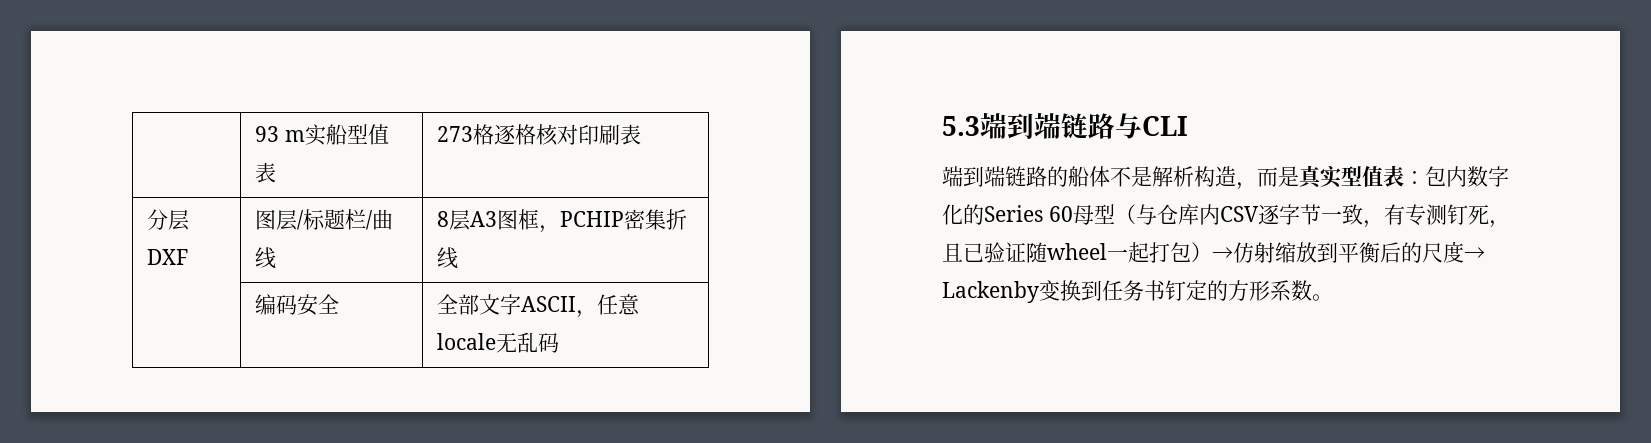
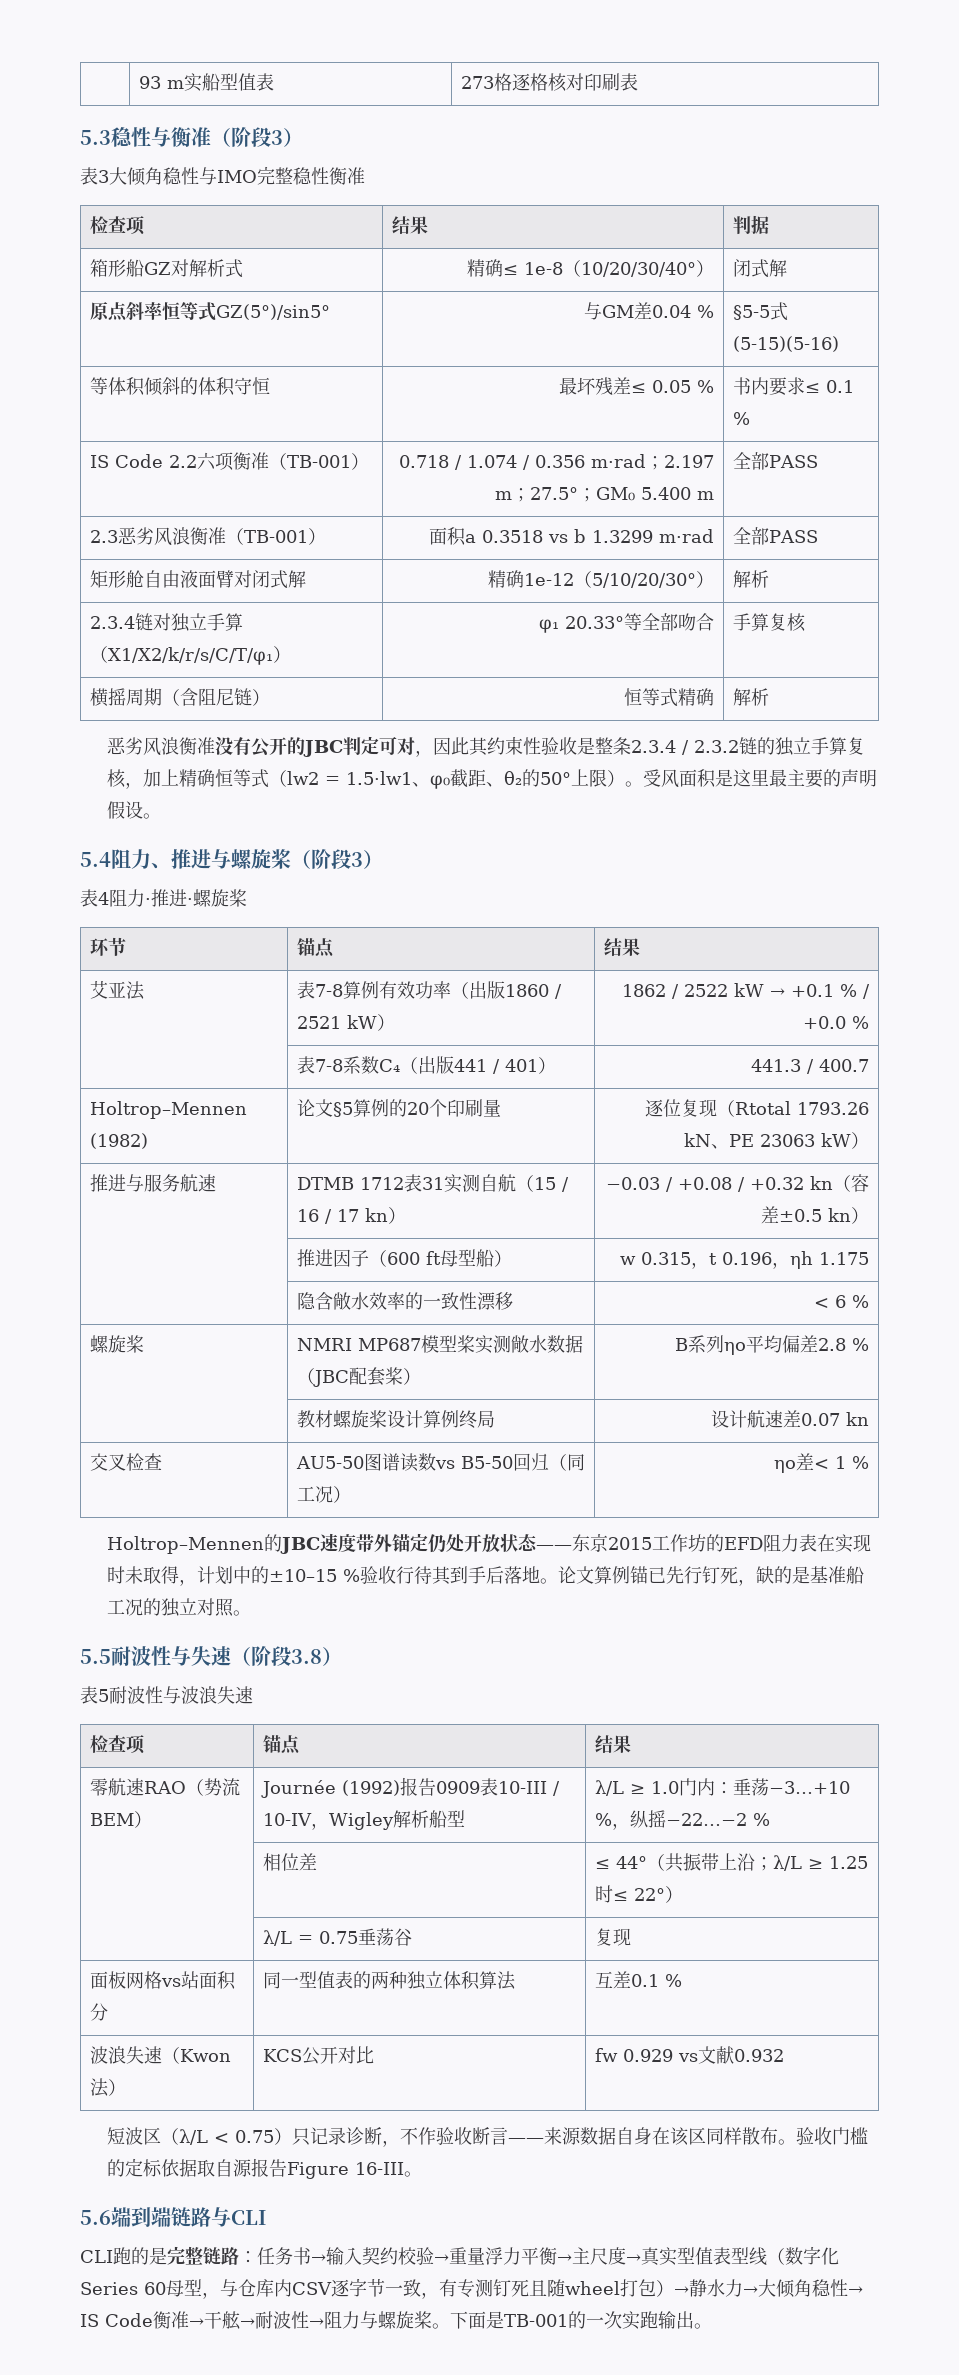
[147,209,190,231] [147,249,189,265] [255,209,394,231] [255,247,277,269] [437,209,688,233] [437,247,459,269] [255,294,340,316] [437,294,641,318] [437,332,560,353] [942,113,1188,139] [942,165,1509,190] [942,204,984,225] // 分层DXF | 图层/标题栏/曲线 | 8层A3图框，PCHIP密集折线 // | 编码安全 | 全部文字ASCII，任意locale无乱码 // 5.3端到端链路与CLI // 端到端链路的船体不是解析构造，而是真实型值表：包内数字化的 -> [80,127,303,147] [80,166,365,186] [89,216,145,235] [391,216,428,235] [732,215,769,235] [89,259,243,278] [467,259,715,277] [732,259,787,278] [89,301,330,322] [584,302,715,320] [732,302,788,321] [732,336,839,352] [89,377,270,396] [559,377,715,396] [732,377,854,396] [732,412,750,425] [89,452,369,471] [399,454,715,470] [495,487,715,502] [732,452,818,470] [89,527,326,546] [429,527,715,546] [732,527,818,545] [89,570,306,589] [488,570,715,588] [732,570,769,588] [89,613,243,632] [89,646,291,665] [539,613,715,633] [732,613,806,632] [89,688,270,707] [624,688,715,707] [732,688,769,706] [107,736,866,757] [107,769,878,789] [107,801,162,819] [80,849,383,870] [80,889,247,907] [89,937,126,956] [296,938,335,958] [603,938,640,957] [89,981,145,1000] [296,981,562,999] [296,1014,395,1031] [622,983,871,999] [803,1016,870,1029] [296,1056,556,1074] [751,1059,870,1074] [89,1101,247,1119] [89,1133,148,1149] [296,1099,501,1117] [645,1099,870,1117] [684,1132,870,1149] [89,1174,216,1192] [296,1174,569,1193] [296,1207,406,1224] [606,1174,870,1192] [761,1206,870,1224] [296,1249,512,1267] [620,1251,870,1269] [296,1292,513,1310] [814,1295,870,1308] [89,1335,144,1353] [296,1335,583,1354] [296,1367,421,1387] [675,1335,870,1355] [296,1410,495,1429] [711,1410,870,1428] [89,1453,162,1471] [295,1453,585,1472] [296,1486,351,1503] [774,1453,870,1473] [107,1533,872,1554] [107,1566,865,1586] [107,1598,252,1617] [80,1646,342,1666] [80,1686,253,1704] [89,1735,145,1754] [262,1735,301,1755] [594,1735,631,1754] [89,1778,240,1796] [89,1811,152,1828] [260,1777,560,1798] [262,1810,465,1830] [594,1778,850,1796] [594,1810,770,1830] [262,1853,317,1871] [594,1853,868,1872] [594,1885,683,1903] [262,1928,412,1946] [594,1928,631,1946] [89,1971,236,1990] [89,2003,108,2021] [262,1971,516,1990] [594,1971,682,1989] [89,2046,231,2064] [89,2078,126,2097] [262,2046,374,2065] [594,2046,784,2064] [107,2127,869,2147] [107,2158,423,2179] [80,2207,267,2227] [80,2246,839,2266] // 5.3稳性与衡准（阶段3） // 表3大倾角稳性与IMO完整稳性衡准 // 检查项 | 结果 | 判据 // 箱形船GZ对解析式 | 精确≤ 1e-8（10/20/30/40°） | 闭式解 // 原点斜率恒等式GZ(5°)/sin5° | 与GM差0.04 % | §5-5式(5-15)(5-16) // 等体积倾斜的体积守恒 | 最坏残差≤ 0.05 % | 书内要求≤ 0.1 % // IS Code 2.2六项衡准（TB-001） | 0.718 / 1.074 / 0.356 m·rad；2.197 m；27.5°；GM₀ 5.400 m | 全部PASS // 2.3恶劣风浪衡准（TB-001） | 面积a 0.3518 vs b 1.3299 m·rad | 全部PASS // 矩形舱自由液面臂对闭式解 | 精确1e-12（5/10/20/30°） | 解析 // 2.3.4链对独立手算（X1/X2/k/r/s/C/T/φ₁） | φ₁ 20.33°等全部吻合 | 手算复核 // 横摇周期（含阻尼链） | 恒等式精确 | 解析 // 恶劣风浪衡准没有公开的JBC判定可对，因此其约束性验收是整条2.3.4 / 2.3.2链的独立手算复核，加上精确恒等式（lw2 = 1.5·lw1、φ₀截距、θ₂的50°上限）。受风面积是这里最主要的声明假设。 // 5.4阻力、推进与螺旋桨（阶段3） // 表4阻力·推进·螺旋桨 // 环节 | 锚点 | 结果 // 艾亚法 | 表7-8算例有效功率（出版1860 / 2521 kW） | 1862 / 2522 kW → +0.1 % / +0.0 % // | 表7-8系数C₄（出版441 / 401） | 441.3 / 400.7 // Holtrop–Mennen (1982) | 论文§5算例的20个印刷量 | 逐位复现（Rtotal 1793.26 kN、PE 23063 kW） // 推进与服务航速 | DTMB 1712表31实测自航（15 / 16 / 17 kn） | −0.03 / +0.08 / +0.32 kn（容差±0.5 kn） // | 推进因子（600 ft母型船） | w 0.315，t 0.196，ηh 1.175 // | 隐含敞水效率的一致性漂移 | < 6 % // 螺旋桨 | NMRI MP687模型桨实测敞水数据（JBC配套桨） | B系列ηo平均偏差2.8 % // | 教材螺旋桨设计算例终局 | 设计航速差0.07 kn // 交叉检查 | AU5-50图谱读数vs B5-50回归（同工况） | ηo差< 1 % // Holtrop–Mennen的JBC速度带外锚定仍处开放状态——东京2015工作坊的EFD阻力表在实现时未取得，计划中的±10–15 %验收行待其到手后落地。论文算例锚已先行钉死，缺的是基准船工况的独立对照。 // 5.5耐波性与失速（阶段3.8） // 表5耐波性与波浪失速 // 检查项 | 锚点 | 结果 // 零航速RAO（势流BEM） | Journée (1992)报告0909表10-III / 10-IV，Wigley解析船型 | λ/L ≥ 1.0门内：垂荡−3…+10 %，纵摇−22…−2 % // | 相位差 | ≤ 44°（共振带上沿；λ/L ≥ 1.25时≤ 22°） // | λ/L = 0.75垂荡谷 | 复现 // 面板网格vs站面积分 | 同一型值表的两种独立体积算法 | 互差0.1 % // 波浪失速（Kwon法） | KCS公开对比 | fw 0.929 vs文献0.932 // 短波区（λ/L < 0.75）只记录诊断，不作验收断言——来源数据自身在该区同样散布。验收门槛的定标依据取自源报告Figure 16-III。 // 5.6端到端链路与CLI // CLI跑的是完整链路：任务书→输入契约校验→重量浮力平衡→主尺度→真实型值表型线（数字化
[1114,204,1136,224] （ -> [202,2292,220,2299] ，
[1488,220,1510,228] [942,241,1485,263] [942,280,1312,303] ，且已验证随wheel一起打包）→仿射缩放到平衡后的尺度→ Lackenby变换到任务书钉定的方形系数 -> [529,2279,863,2298] [80,2311,694,2330] 且随wheel打包）→静水力→大倾角稳性→ IS Code衡准→干舷→耐波性→阻力与螺旋桨。下面是TB-001的一次实跑输出

